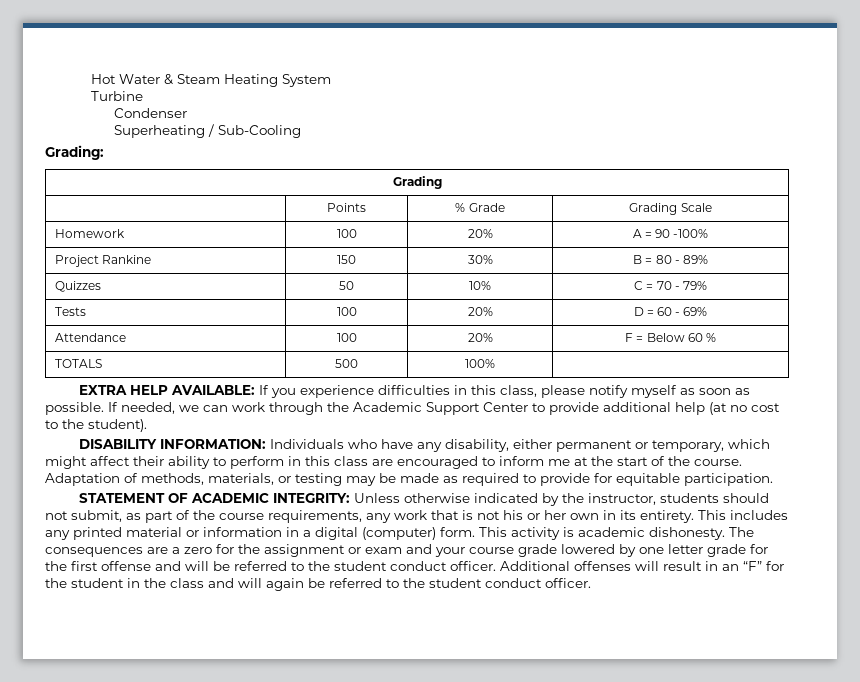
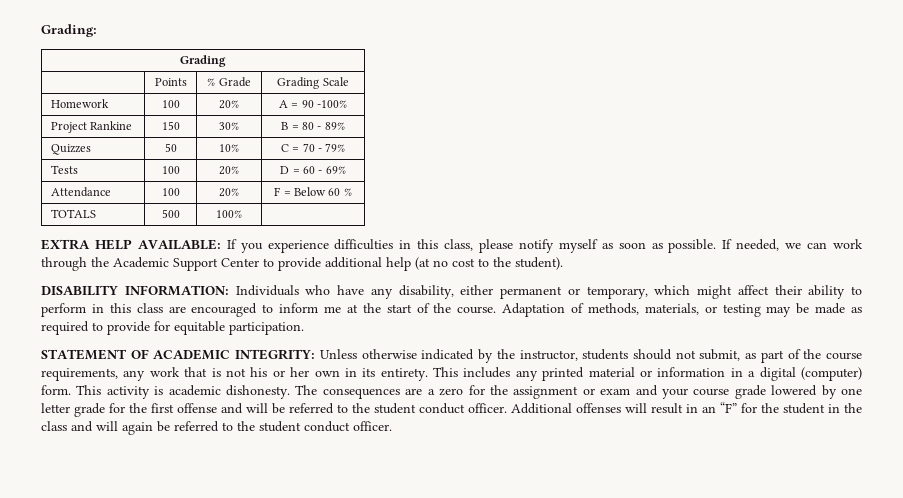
[91,74,332,87] [91,91,144,101] [114,108,188,118] [114,124,302,138] Hot Water & Steam Heating System // Turbine // Condenser // Superheating / Sub-Cooling // -> (41, 30) none

